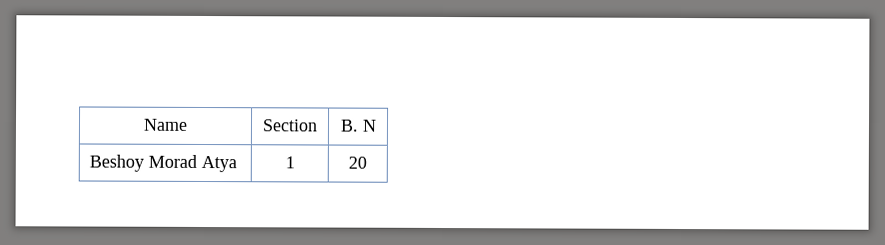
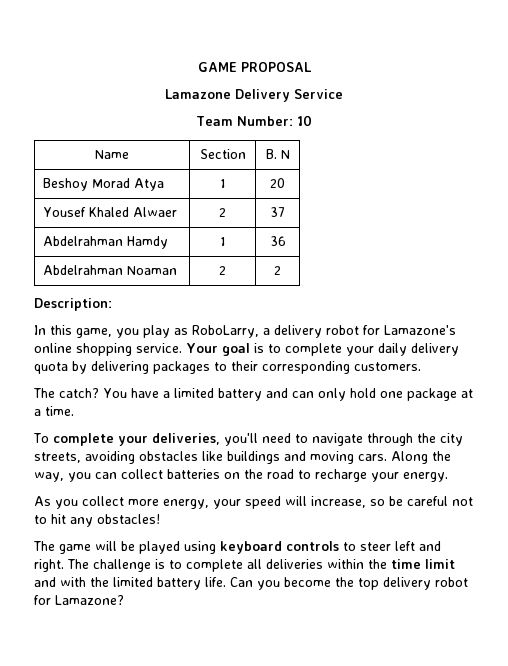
(143, 124) none -> [197,62,312,72] [165,89,343,102] [196,115,312,126] GAME PROPOSAL // Lamazone Delivery Service // Team Number: 10 //
(367, 162) none -> [43,207,178,217] [219,208,227,217] [270,207,285,217] [43,236,169,249] [220,237,226,246] [269,236,286,246] [43,265,178,275] [219,266,227,275] [274,266,281,275] [34,298,112,311] [34,325,456,338] [34,343,459,356] [34,361,421,374] [33,388,473,401] [34,406,74,416] [33,433,463,446] [34,451,451,464] [34,469,448,482] [34,496,473,509] [34,514,160,527] [33,541,441,554] [34,559,455,572] [34,577,468,590] [34,595,124,605] // Yousef Khaled Alwaer | 2 | 37 // Abdelrahman Hamdy | 1 | 36 // Abdelrahman Noaman | 2 | 2 // Description: // In this game, you play as RoboLarry, a delivery robot for Lamazone's online shopping service. Your goal is to complete your daily delivery quota by delivering packages to their corresponding customers. // The catch? You have a limited battery and can only hold one package at a time. // To complete your deliveries, you'll need to navigate through the city streets, avoiding obstacles like buildings and moving cars. Along the way, you can collect batteries on the road to recharge your energy. // As you collect more energy, your speed will increase, so be careful not to hit any obstacles! // The game will be played using keyboard controls to steer left and right. The challenge is to complete all deliveries within the time limit and with the limited battery life. Can you become the top delivery robot for Lamazone?

